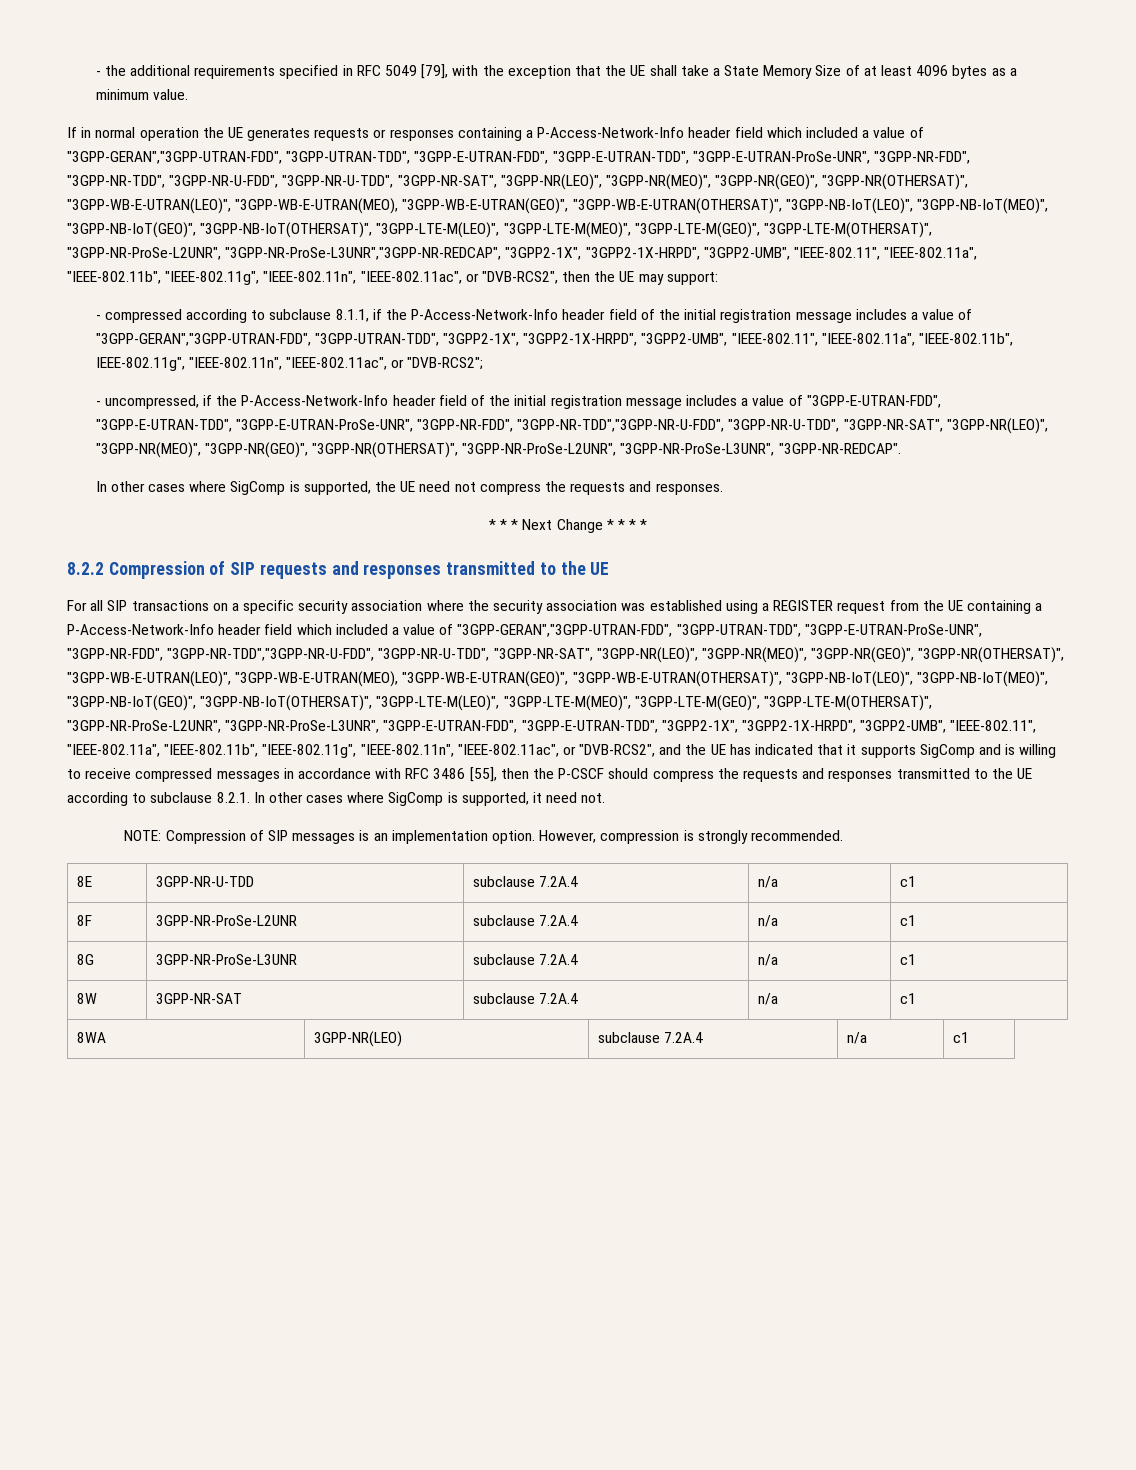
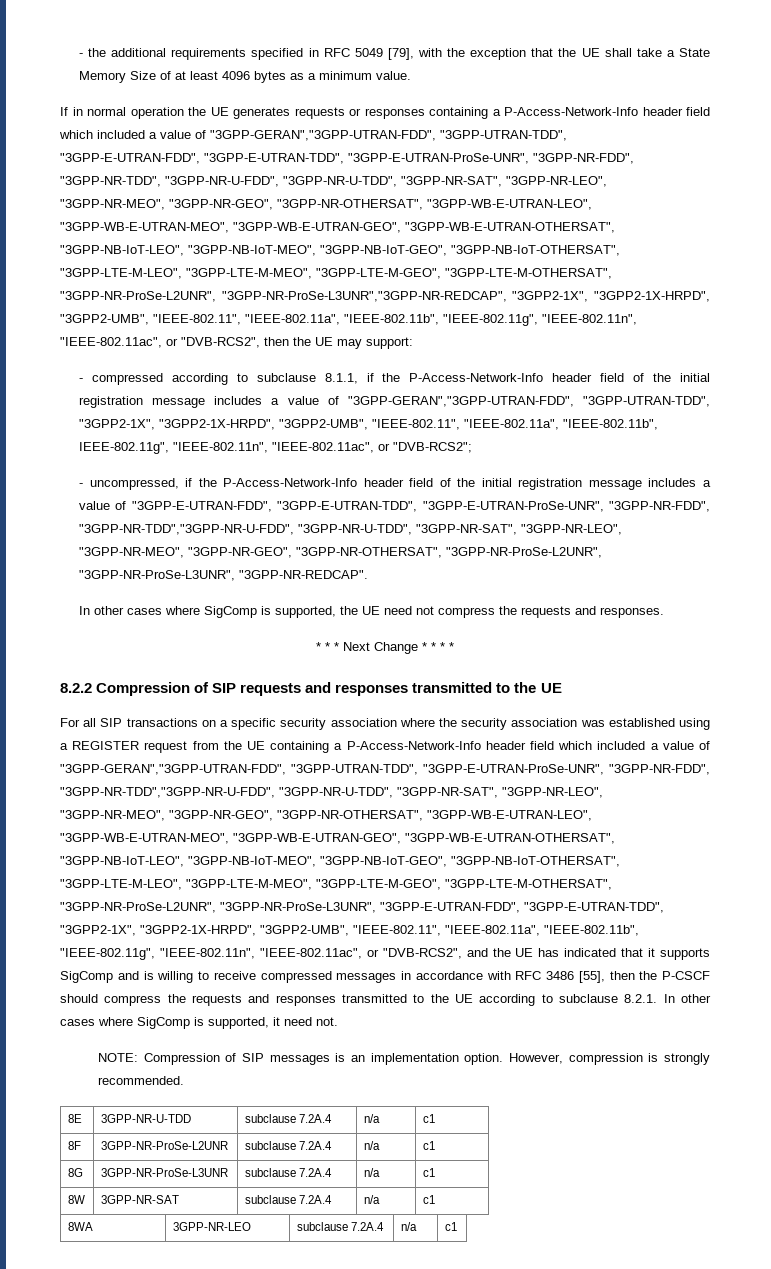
[500,174,969,190] [67,198,1048,214] [67,222,932,238] "3GPP-NR(LEO)", "3GPP-NR(MEO)", "3GPP-NR(GEO)", "3GPP-NR(OTHERSAT)", "3GPP-WB-E-UTRAN(LEO)", "3GPP-WB-E-UTRAN(MEO), "3GPP-WB-E-UTRAN(GEO)", "3GPP-WB-E-UTRAN(OTHERSAT)", "3GPP-NB-IoT(LEO)", "3GPP-NB-IoT(MEO)", "3GPP-NB-IoT(GEO)", "3GPP-NB-IoT(OTHERSAT)", "3GPP-LTE-M(LEO)", "3GPP-LTE-M(MEO)", "3GPP-LTE-M(GEO)", "3GPP-LTE-M(OTHERSAT)", -> [506,176,607,187] [60,199,592,210] [60,222,615,233] [60,245,620,256] [60,268,612,279] "3GPP-NR-LEO", "3GPP-NR-MEO", "3GPP-NR-GEO", "3GPP-NR-OTHERSAT", "3GPP-WB-E-UTRAN-LEO", "3GPP-WB-E-UTRAN-MEO", "3GPP-WB-E-UTRAN-GEO", "3GPP-WB-E-UTRAN-OTHERSAT", "3GPP-NB-IoT-LEO", "3GPP-NB-IoT-MEO", "3GPP-NB-IoT-GEO", "3GPP-NB-IoT-OTHERSAT", "3GPP-LTE-M-LEO", "3GPP-LTE-M-MEO", "3GPP-LTE-M-GEO", "3GPP-LTE-M-OTHERSAT",
[946,418,1048,434] [95,442,459,458] "3GPP-NR(LEO)", "3GPP-NR(MEO)", "3GPP-NR(GEO)", "3GPP-NR(OTHERSAT)", -> [521,524,623,535] [79,547,443,558] "3GPP-NR-LEO", "3GPP-NR-MEO", "3GPP-NR-GEO", "3GPP-NR-OTHERSAT",
[596,647,1065,663] [67,671,1048,687] [67,695,932,711] "3GPP-NR(LEO)", "3GPP-NR(MEO)", "3GPP-NR(GEO)", "3GPP-NR(OTHERSAT)", "3GPP-WB-E-UTRAN(LEO)", "3GPP-WB-E-UTRAN(MEO), "3GPP-WB-E-UTRAN(GEO)", "3GPP-WB-E-UTRAN(OTHERSAT)", "3GPP-NB-IoT(LEO)", "3GPP-NB-IoT(MEO)", "3GPP-NB-IoT(GEO)", "3GPP-NB-IoT(OTHERSAT)", "3GPP-LTE-M(LEO)", "3GPP-LTE-M(MEO)", "3GPP-LTE-M(GEO)", "3GPP-LTE-M(OTHERSAT)", -> [502,787,603,798] [60,810,592,821] [60,833,615,844] [60,856,620,867] [60,879,612,890] "3GPP-NR-LEO", "3GPP-NR-MEO", "3GPP-NR-GEO", "3GPP-NR-OTHERSAT", "3GPP-WB-E-UTRAN-LEO", "3GPP-WB-E-UTRAN-MEO", "3GPP-WB-E-UTRAN-GEO", "3GPP-WB-E-UTRAN-OTHERSAT", "3GPP-NB-IoT-LEO", "3GPP-NB-IoT-MEO", "3GPP-NB-IoT-GEO", "3GPP-NB-IoT-OTHERSAT", "3GPP-LTE-M-LEO", "3GPP-LTE-M-MEO", "3GPP-LTE-M-GEO", "3GPP-LTE-M-OTHERSAT",
[313,1031,402,1047] 3GPP-NR(LEO) -> [172,1222,251,1231] 3GPP-NR-LEO

